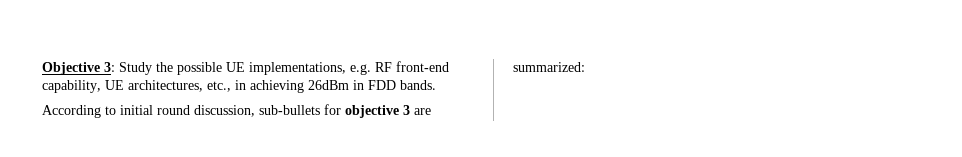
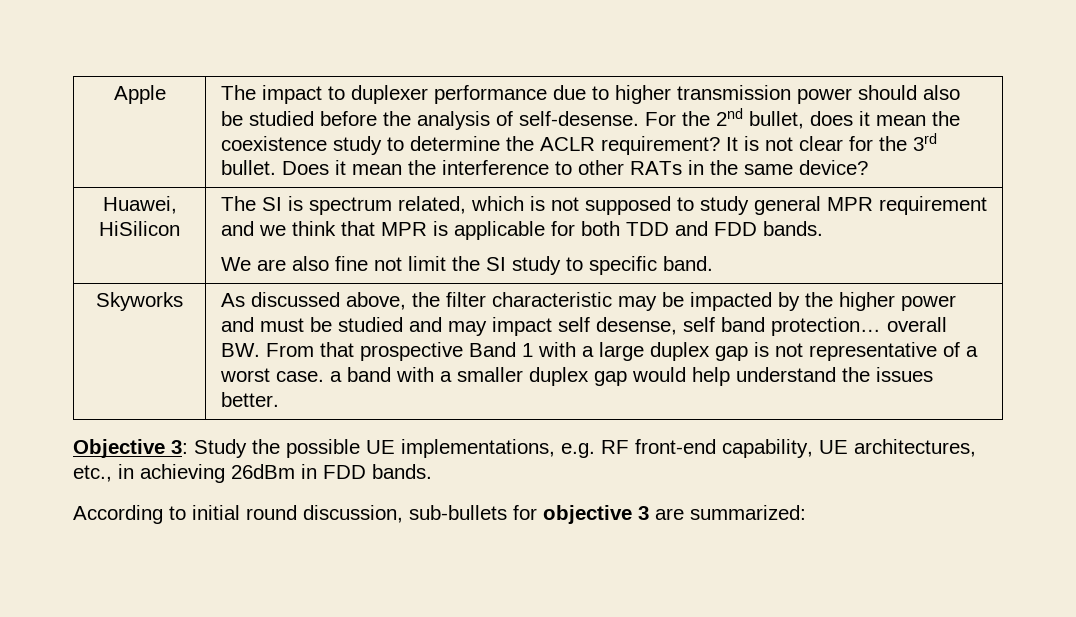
(42, 68) none -> [113,85,166,104] [220,85,960,104] [220,108,960,130] [220,133,937,155] [220,160,868,175] [102,196,177,214] [99,221,180,236] [220,196,987,215] [220,221,823,240] [220,256,713,275] [96,292,183,311] [220,292,956,311] [220,317,947,336] [220,342,978,361] [219,367,933,386] [220,392,279,407] Apple | The impact to duplexer performance due to higher transmission power should also be studied before the analysis of self-desense. For the 2nd bullet, does it mean the coexistence study to determine the ACLR requirement? It is not clear for the 3rd bullet. Does it mean the interference to other RATs in the same device? // Huawei, HiSilicon | The SI is spectrum related, which is not supposed to study general MPR requirement and we think that MPR is applicable for both TDD and FDD bands. // We are also fine not limit the SI study to specific band. // Skyworks | As discussed above, the filter characteristic may be impacted by the higher power and must be studied and may impact self desense, self band protection… overall BW. From that prospective Band 1 with a large duplex gap is not representative of a worst case. a band with a smaller duplex gap would help understand the issues better. //

